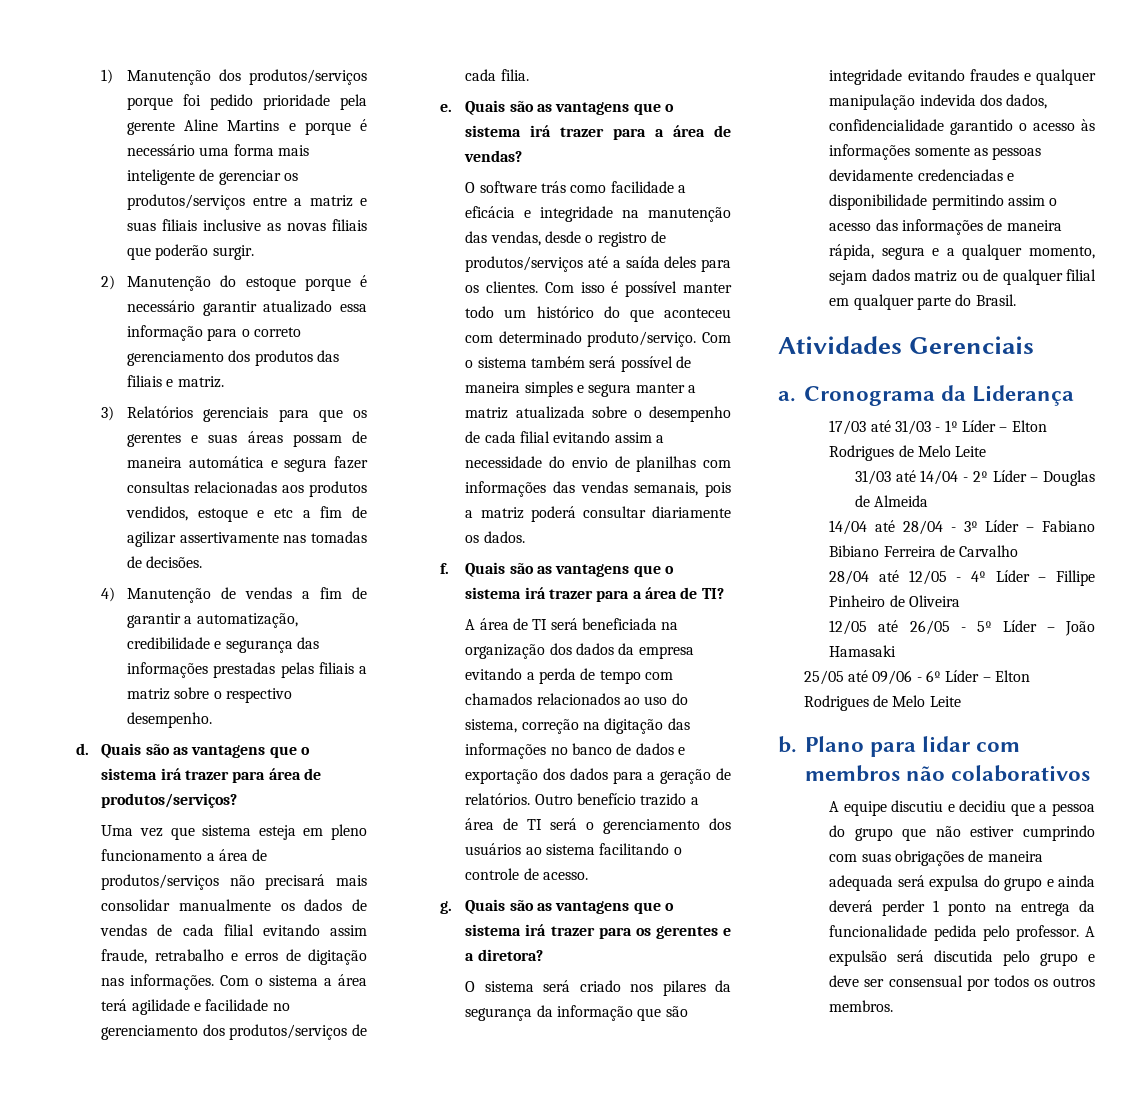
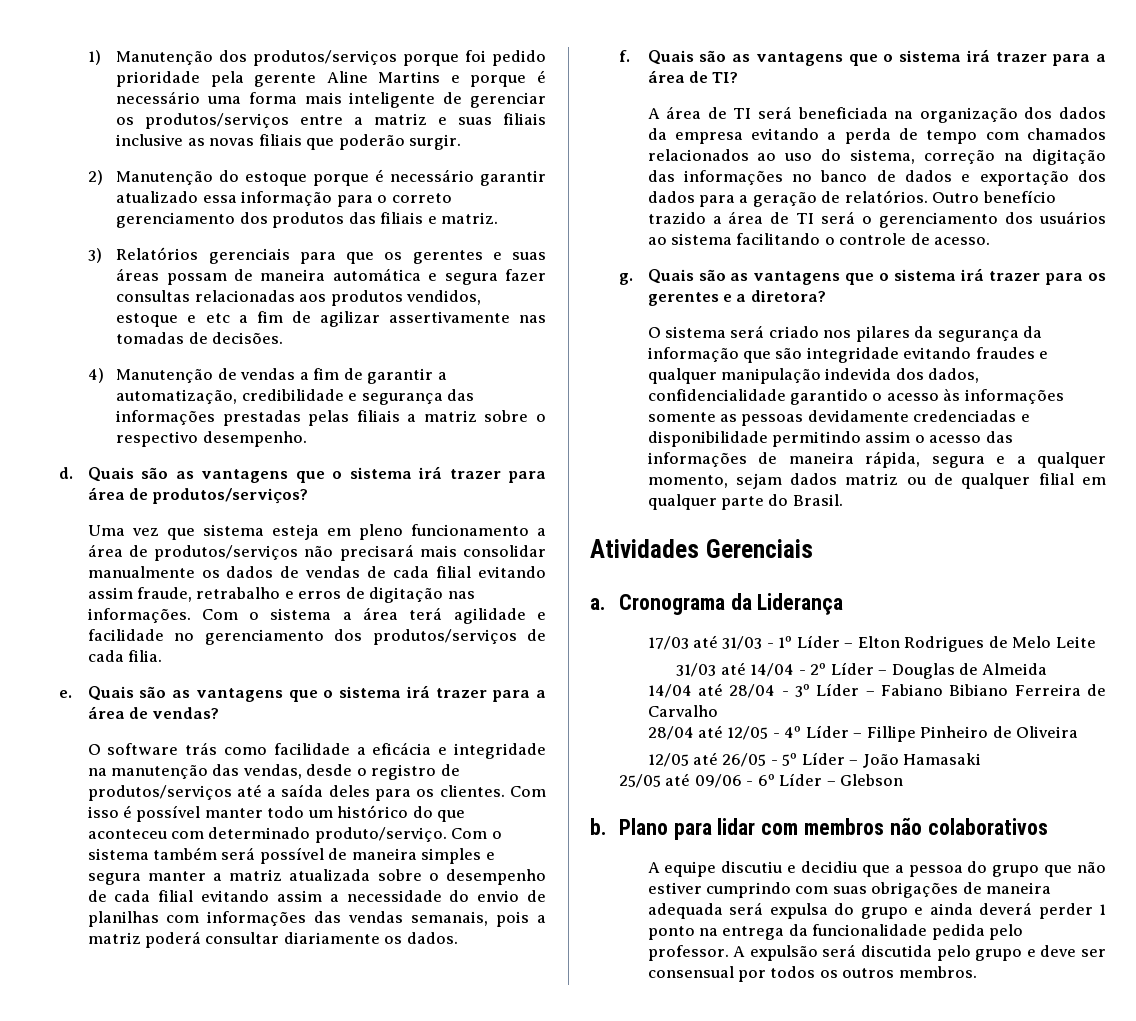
[994,670,1030,682] [803,695,961,711] Elton Rodrigues de Melo Leite -> [839,774,903,786] Glebson

